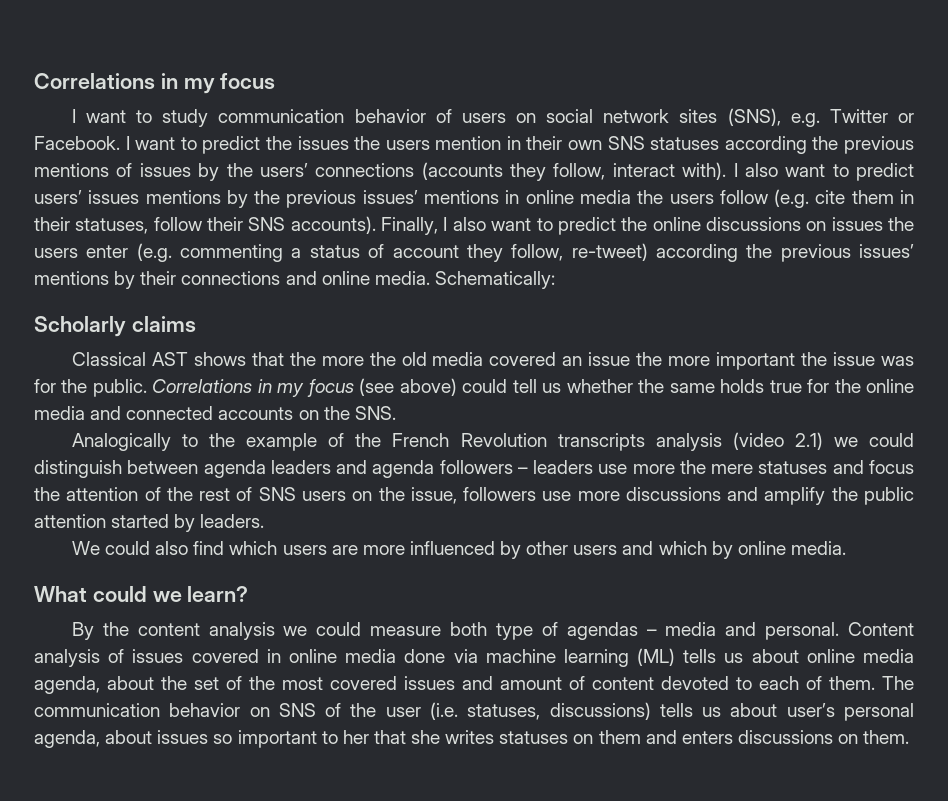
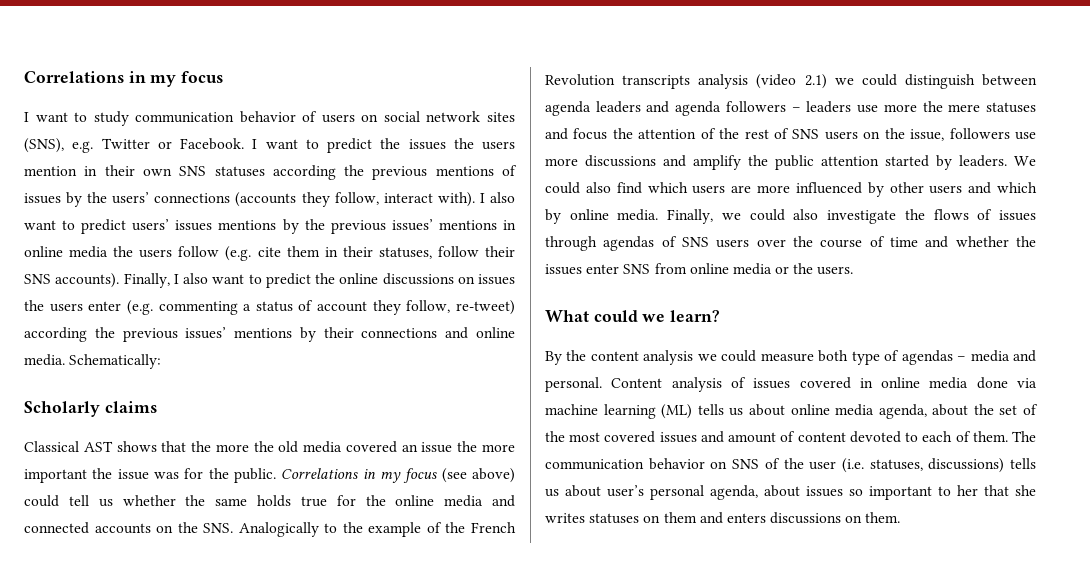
(396, 413) // -> (234, 528) none
(265, 521) // -> (1007, 161) none
(846, 548) none -> [667,209,1036,224] [545,236,1036,251] [545,263,854,275] Finally, we could also investigate the flows of issues through agendas of SNS users over the course of time and whether the issues enter SNS from online media or the users.

